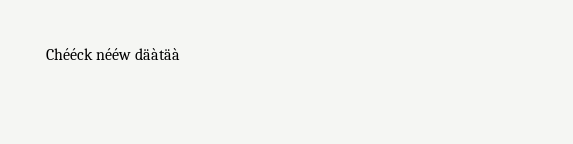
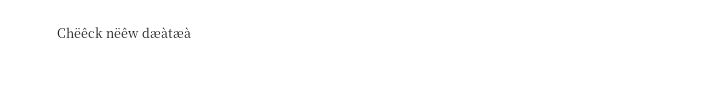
[46,48,181,60] Chééck nééw däàtäà -> [57,27,191,38] Chëêck nëêw dæàtæà

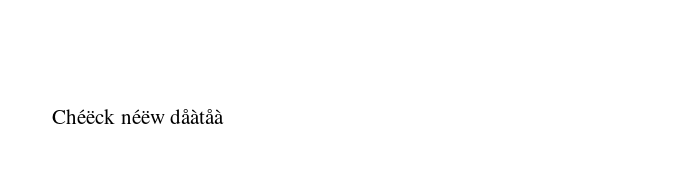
[57,27,191,38] Chëêck nëêw dæàtæà -> [52,109,225,124] Chéëck néëw dåàtåà

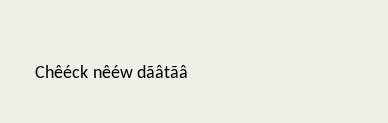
[52,109,225,124] Chéëck néëw dåàtåà -> [35,65,189,78] Chêéck nêéw dãâtãâ

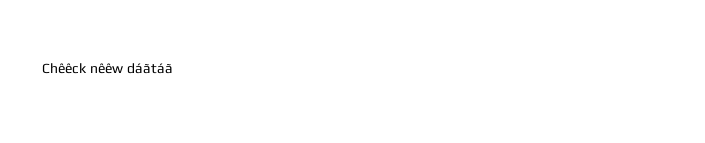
[35,65,189,78] Chêéck nêéw dãâtãâ -> [42,63,173,74] Chêêck nêêw dáãtáã

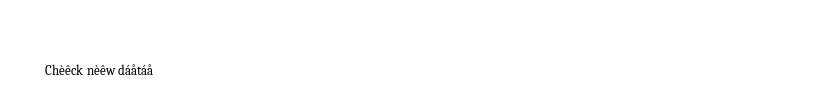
[42,63,173,74] Chêêck nêêw dáãtáã -> [45,64,154,75] Chèêck nèêw dáåtáå

